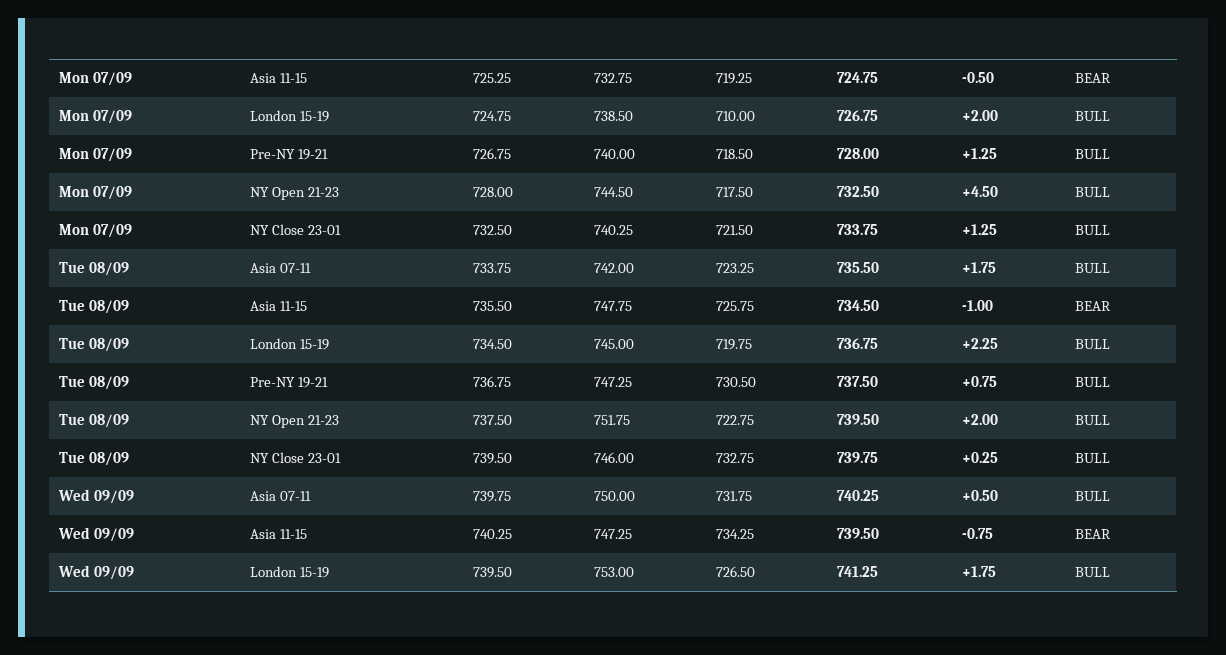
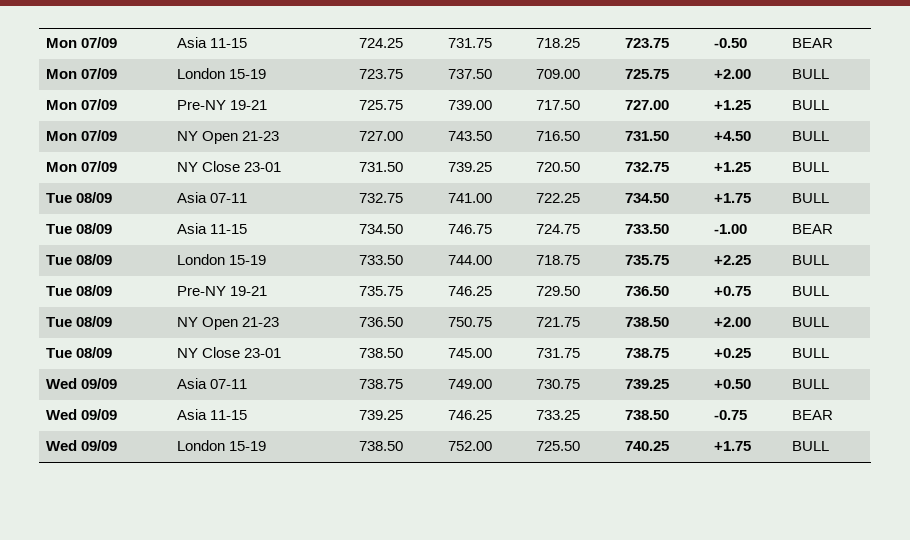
[473,73,512,83] [594,73,633,83] [716,73,753,84] [837,72,879,83] 725.25 | 732.75 | 719.25 | 724.75 -> [359,38,404,48] [448,38,493,48] [536,38,581,48] [625,38,670,48] 724.25 | 731.75 | 718.25 | 723.75
[473,111,512,121] [594,111,634,121] [716,111,756,121] [837,110,879,121] 724.75 | 738.50 | 710.00 | 726.75 -> [359,69,404,79] [448,69,493,79] [536,69,581,79] [625,69,670,79] 723.75 | 737.50 | 709.00 | 725.75
[473,148,512,159] [594,149,636,159] [716,149,754,159] [837,148,880,159] 726.75 | 740.00 | 718.50 | 728.00 -> [359,100,404,110] [448,100,493,110] [536,100,581,110] [625,100,670,110] 725.75 | 739.00 | 717.50 | 727.00
[473,187,514,197] [594,187,634,197] [716,187,754,197] [837,186,880,197] 728.00 | 744.50 | 717.50 | 732.50 -> [359,131,404,141] [448,131,493,141] [536,131,581,141] [625,131,670,141] 727.00 | 743.50 | 716.50 | 731.50
[473,225,513,235] [594,225,634,235] [716,225,754,235] [837,224,879,235] 732.50 | 740.25 | 721.50 | 733.75 -> [359,162,404,172] [448,162,493,172] [536,162,581,172] [625,162,670,172] 731.50 | 739.25 | 720.50 | 732.75
[473,263,512,273] [594,263,635,273] [716,263,755,273] [837,262,880,273] 733.75 | 742.00 | 723.25 | 735.50 -> [359,193,404,203] [448,193,493,203] [536,193,581,203] [625,193,670,203] 732.75 | 741.00 | 722.25 | 734.50
[473,301,513,311] [594,301,633,311] [716,301,755,311] [837,300,880,311] 735.50 | 747.75 | 725.75 | 734.50 -> [359,224,404,234] [448,224,493,234] [536,224,581,234] [625,224,670,234] 734.50 | 746.75 | 724.75 | 733.50
[473,339,513,349] [594,339,635,349] [716,339,753,350] [837,338,879,349] 734.50 | 745.00 | 719.75 | 736.75 -> [359,255,404,265] [448,255,493,265] [536,255,581,265] [625,255,670,265] 733.50 | 744.00 | 718.75 | 735.75
[473,376,512,387] [594,377,633,387] [716,377,757,387] [837,376,879,387] 736.75 | 747.25 | 730.50 | 737.50 -> [359,286,404,296] [448,286,493,296] [536,286,581,296] [625,286,670,296] 735.75 | 746.25 | 729.50 | 736.50
[473,415,513,425] [594,415,631,425] [716,415,755,425] [837,414,880,425] 737.50 | 751.75 | 722.75 | 739.50 -> [359,317,404,327] [448,317,493,327] [536,317,581,327] [625,317,670,327] 736.50 | 750.75 | 721.75 | 738.50
[473,453,513,464] [594,452,635,463] [716,453,755,463] [837,452,879,463] 739.50 | 746.00 | 732.75 | 739.75 -> [359,348,404,358] [448,348,493,358] [536,348,581,358] [625,348,670,358] 738.50 | 745.00 | 731.75 | 738.75
[473,491,512,502] [594,491,636,501] [716,491,753,501] [837,490,880,501] 739.75 | 750.00 | 731.75 | 740.25 -> [359,379,404,389] [448,379,493,389] [536,379,581,389] [625,379,670,389] 738.75 | 749.00 | 730.75 | 739.25
[473,529,513,539] [594,529,633,539] [716,529,755,539] [837,528,880,539] 740.25 | 747.25 | 734.25 | 739.50 -> [359,410,404,420] [448,410,493,420] [536,410,581,420] [625,410,670,420] 739.25 | 746.25 | 733.25 | 738.50
[473,567,513,578] [594,567,635,577] [716,566,756,577] [837,566,879,577] 739.50 | 753.00 | 726.50 | 741.25 -> [359,441,404,451] [448,441,493,451] [536,441,581,451] [625,441,670,451] 738.50 | 752.00 | 725.50 | 740.25

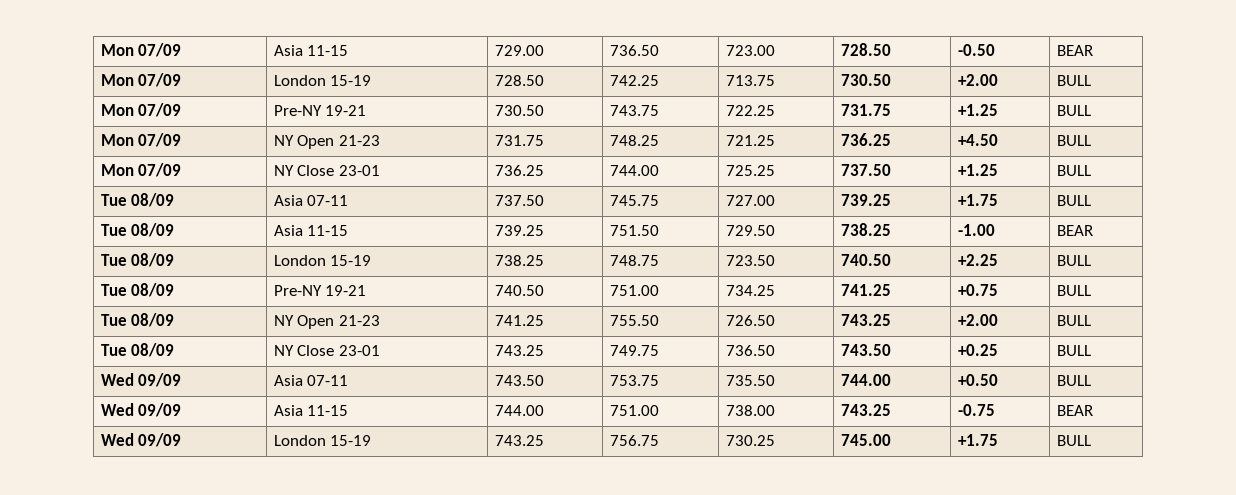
[359,38,404,48] [448,38,493,48] [536,38,581,48] [625,38,670,48] 724.25 | 731.75 | 718.25 | 723.75 -> [494,45,544,56] [609,45,659,56] [725,45,775,56] [840,43,891,56] 729.00 | 736.50 | 723.00 | 728.50
[359,69,404,79] [448,69,493,79] [536,69,581,79] [625,69,670,79] 723.75 | 737.50 | 709.00 | 725.75 -> [494,75,544,86] [609,75,659,86] [725,75,775,86] [840,74,891,86] 728.50 | 742.25 | 713.75 | 730.50
[359,100,404,110] [448,100,493,110] [536,100,581,110] [625,100,670,110] 725.75 | 739.00 | 717.50 | 727.00 -> [494,105,544,116] [609,105,659,116] [725,105,775,116] [840,104,891,116] 730.50 | 743.75 | 722.25 | 731.75
[359,131,404,141] [448,131,493,141] [536,131,581,141] [625,131,670,141] 727.00 | 743.50 | 716.50 | 731.50 -> [494,135,544,146] [609,135,659,146] [725,135,775,146] [840,133,891,146] 731.75 | 748.25 | 721.25 | 736.25
[359,162,404,172] [448,162,493,172] [536,162,581,172] [625,162,670,172] 731.50 | 739.25 | 720.50 | 732.75 -> [494,165,544,176] [609,165,659,176] [725,165,775,176] [840,164,891,176] 736.25 | 744.00 | 725.25 | 737.50
[359,193,404,203] [448,193,493,203] [536,193,581,203] [625,193,670,203] 732.75 | 741.00 | 722.25 | 734.50 -> [494,195,544,206] [609,195,659,206] [725,195,775,206] [840,194,891,206] 737.50 | 745.75 | 727.00 | 739.25
[359,224,404,234] [448,224,493,234] [536,224,581,234] [625,224,670,234] 734.50 | 746.75 | 724.75 | 733.50 -> [494,225,544,236] [609,225,659,236] [725,225,775,236] [840,223,891,236] 739.25 | 751.50 | 729.50 | 738.25
[359,255,404,265] [448,255,493,265] [536,255,581,265] [625,255,670,265] 733.50 | 744.00 | 718.75 | 735.75 -> [494,255,544,266] [609,255,659,266] [725,255,775,266] [840,254,891,266] 738.25 | 748.75 | 723.50 | 740.50
[359,286,404,296] [448,286,493,296] [536,286,581,296] [625,286,670,296] 735.75 | 746.25 | 729.50 | 736.50 -> [494,285,544,296] [609,285,659,296] [725,285,775,296] [840,284,891,296] 740.50 | 751.00 | 734.25 | 741.25
[359,317,404,327] [448,317,493,327] [536,317,581,327] [625,317,670,327] 736.50 | 750.75 | 721.75 | 738.50 -> [494,315,544,326] [609,315,659,326] [725,315,775,326] [840,314,891,326] 741.25 | 755.50 | 726.50 | 743.25
[359,348,404,358] [448,348,493,358] [536,348,581,358] [625,348,670,358] 738.50 | 745.00 | 731.75 | 738.75 -> [494,345,544,356] [609,345,659,356] [725,345,775,356] [840,344,891,356] 743.25 | 749.75 | 736.50 | 743.50
[359,379,404,389] [448,379,493,389] [536,379,581,389] [625,379,670,389] 738.75 | 749.00 | 730.75 | 739.25 -> [494,375,544,386] [609,375,659,386] [725,375,775,386] [840,374,891,386] 743.50 | 753.75 | 735.50 | 744.00
[359,410,404,420] [448,410,493,420] [536,410,581,420] [625,410,670,420] 739.25 | 746.25 | 733.25 | 738.50 -> [494,405,544,416] [609,405,659,416] [725,405,775,416] [840,404,891,416] 744.00 | 751.00 | 738.00 | 743.25
[359,441,404,451] [448,441,493,451] [536,441,581,451] [625,441,670,451] 738.50 | 752.00 | 725.50 | 740.25 -> [494,435,544,446] [609,435,659,446] [725,435,775,446] [840,434,891,446] 743.25 | 756.75 | 730.25 | 745.00

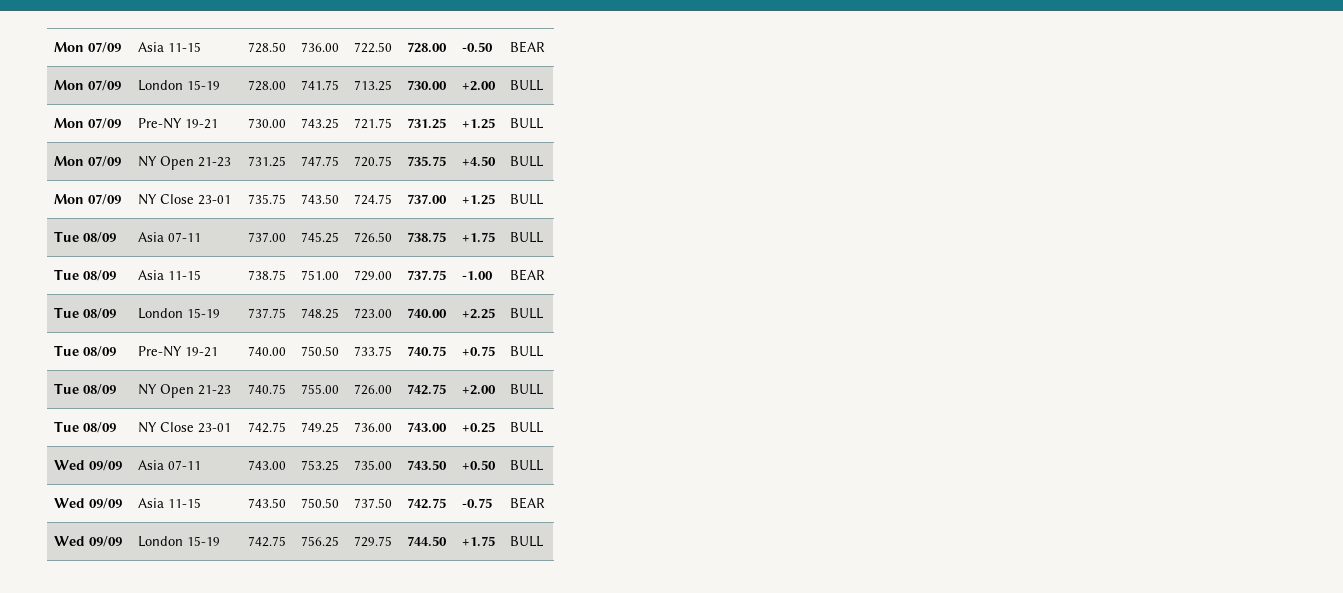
[494,45,544,56] [609,45,659,56] [725,45,775,56] [840,43,891,56] 729.00 | 736.50 | 723.00 | 728.50 -> [248,42,287,53] [301,42,340,52] [354,42,393,53] [407,42,448,53] 728.50 | 736.00 | 722.50 | 728.00
[494,75,544,86] [609,75,659,86] [725,75,775,86] [840,74,891,86] 728.50 | 742.25 | 713.75 | 730.50 -> [248,80,287,91] [301,80,340,90] [354,80,393,91] [407,80,448,91] 728.00 | 741.75 | 713.25 | 730.00
[494,105,544,116] [609,105,659,116] [725,105,775,116] [840,104,891,116] 730.50 | 743.75 | 722.25 | 731.75 -> [248,118,287,128] [301,118,340,129] [354,118,393,129] [407,118,447,129] 730.00 | 743.25 | 721.75 | 731.25
[494,135,544,146] [609,135,659,146] [725,135,775,146] [840,133,891,146] 731.75 | 748.25 | 721.25 | 736.25 -> [248,156,287,167] [301,156,340,166] [354,156,393,167] [407,156,447,167] 731.25 | 747.75 | 720.75 | 735.75
[494,165,544,176] [609,165,659,176] [725,165,775,176] [840,164,891,176] 736.25 | 744.00 | 725.25 | 737.50 -> [248,194,287,204] [301,194,340,204] [354,194,393,205] [407,194,448,205] 735.75 | 743.50 | 724.75 | 737.00
[494,195,544,206] [609,195,659,206] [725,195,775,206] [840,194,891,206] 737.50 | 745.75 | 727.00 | 739.25 -> [248,232,287,242] [301,232,340,243] [354,232,393,243] [407,232,447,243] 737.00 | 745.25 | 726.50 | 738.75
[494,225,544,236] [609,225,659,236] [725,225,775,236] [840,223,891,236] 739.25 | 751.50 | 729.50 | 738.25 -> [248,270,287,280] [301,270,340,280] [354,270,393,281] [407,270,447,281] 738.75 | 751.00 | 729.00 | 737.75
[494,255,544,266] [609,255,659,266] [725,255,775,266] [840,254,891,266] 738.25 | 748.75 | 723.50 | 740.50 -> [248,308,287,318] [301,308,340,319] [354,308,393,319] [407,308,448,319] 737.75 | 748.25 | 723.00 | 740.00
[494,285,544,296] [609,285,659,296] [725,285,775,296] [840,284,891,296] 740.50 | 751.00 | 734.25 | 741.25 -> [248,346,287,356] [301,346,340,356] [354,346,393,356] [407,346,447,357] 740.00 | 750.50 | 733.75 | 740.75
[494,315,544,326] [609,315,659,326] [725,315,775,326] [840,314,891,326] 741.25 | 755.50 | 726.50 | 743.25 -> [248,384,287,394] [301,384,340,394] [354,384,393,395] [407,384,447,395] 740.75 | 755.00 | 726.00 | 742.75
[494,345,544,356] [609,345,659,356] [725,345,775,356] [840,344,891,356] 743.25 | 749.75 | 736.50 | 743.50 -> [248,422,287,433] [301,422,340,433] [354,422,393,432] [407,422,448,433] 742.75 | 749.25 | 736.00 | 743.00
[494,375,544,386] [609,375,659,386] [725,375,775,386] [840,374,891,386] 743.50 | 753.75 | 735.50 | 744.00 -> [248,460,287,470] [301,460,340,471] [354,460,393,470] [407,460,448,471] 743.00 | 753.25 | 735.00 | 743.50
[494,405,544,416] [609,405,659,416] [725,405,775,416] [840,404,891,416] 744.00 | 751.00 | 738.00 | 743.25 -> [248,498,287,508] [301,498,340,508] [354,498,393,508] [407,498,447,509] 743.50 | 750.50 | 737.50 | 742.75
[494,435,544,446] [609,435,659,446] [725,435,775,446] [840,434,891,446] 743.25 | 756.75 | 730.25 | 745.00 -> [248,536,287,547] [301,536,340,547] [354,536,393,547] [407,536,448,547] 742.75 | 756.25 | 729.75 | 744.50

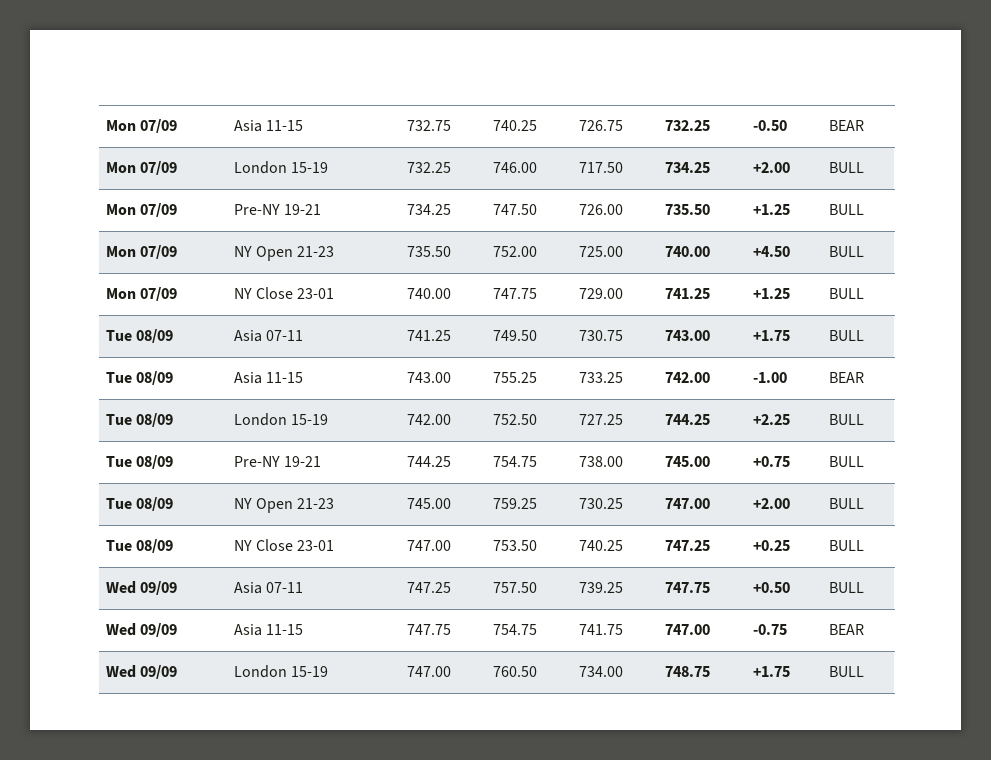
[248,42,287,53] [301,42,340,52] [354,42,393,53] [407,42,448,53] 728.50 | 736.00 | 722.50 | 728.00 -> [406,120,451,131] [492,120,537,131] [578,120,623,131] [664,120,710,131] 732.75 | 740.25 | 726.75 | 732.25
[248,80,287,91] [301,80,340,90] [354,80,393,91] [407,80,448,91] 728.00 | 741.75 | 713.25 | 730.00 -> [406,162,451,173] [492,162,537,173] [578,162,623,173] [664,162,710,173] 732.25 | 746.00 | 717.50 | 734.25
[248,118,287,128] [301,118,340,129] [354,118,393,129] [407,118,447,129] 730.00 | 743.25 | 721.75 | 731.25 -> [406,204,451,215] [492,204,537,215] [578,204,623,215] [664,204,710,215] 734.25 | 747.50 | 726.00 | 735.50
[248,156,287,167] [301,156,340,166] [354,156,393,167] [407,156,447,167] 731.25 | 747.75 | 720.75 | 735.75 -> [406,246,451,257] [492,246,537,257] [578,246,623,257] [664,246,710,257] 735.50 | 752.00 | 725.00 | 740.00
[248,194,287,204] [301,194,340,204] [354,194,393,205] [407,194,448,205] 735.75 | 743.50 | 724.75 | 737.00 -> [406,288,451,299] [492,288,537,299] [578,288,623,299] [664,288,710,299] 740.00 | 747.75 | 729.00 | 741.25
[248,232,287,242] [301,232,340,243] [354,232,393,243] [407,232,447,243] 737.00 | 745.25 | 726.50 | 738.75 -> [406,330,451,341] [492,330,537,341] [578,330,623,341] [664,330,710,341] 741.25 | 749.50 | 730.75 | 743.00
[248,270,287,280] [301,270,340,280] [354,270,393,281] [407,270,447,281] 738.75 | 751.00 | 729.00 | 737.75 -> [406,372,451,383] [492,372,537,383] [578,372,623,383] [664,372,710,383] 743.00 | 755.25 | 733.25 | 742.00
[248,308,287,318] [301,308,340,319] [354,308,393,319] [407,308,448,319] 737.75 | 748.25 | 723.00 | 740.00 -> [406,414,451,425] [492,414,537,425] [578,414,623,425] [664,414,710,425] 742.00 | 752.50 | 727.25 | 744.25
[248,346,287,356] [301,346,340,356] [354,346,393,356] [407,346,447,357] 740.00 | 750.50 | 733.75 | 740.75 -> [406,456,451,467] [492,456,537,467] [578,456,623,467] [664,456,710,467] 744.25 | 754.75 | 738.00 | 745.00
[248,384,287,394] [301,384,340,394] [354,384,393,395] [407,384,447,395] 740.75 | 755.00 | 726.00 | 742.75 -> [406,498,451,509] [492,498,537,509] [578,498,623,509] [664,498,710,509] 745.00 | 759.25 | 730.25 | 747.00
[248,422,287,433] [301,422,340,433] [354,422,393,432] [407,422,448,433] 742.75 | 749.25 | 736.00 | 743.00 -> [406,540,451,551] [492,540,537,551] [578,540,623,551] [664,540,710,551] 747.00 | 753.50 | 740.25 | 747.25
[248,460,287,470] [301,460,340,471] [354,460,393,470] [407,460,448,471] 743.00 | 753.25 | 735.00 | 743.50 -> [406,582,451,593] [492,582,537,593] [578,582,623,593] [664,582,710,593] 747.25 | 757.50 | 739.25 | 747.75
[248,498,287,508] [301,498,340,508] [354,498,393,508] [407,498,447,509] 743.50 | 750.50 | 737.50 | 742.75 -> [406,624,451,635] [492,624,537,635] [578,624,623,635] [664,624,710,635] 747.75 | 754.75 | 741.75 | 747.00
[248,536,287,547] [301,536,340,547] [354,536,393,547] [407,536,448,547] 742.75 | 756.25 | 729.75 | 744.50 -> [406,666,451,677] [492,666,537,677] [578,666,623,677] [664,666,710,677] 747.00 | 760.50 | 734.00 | 748.75

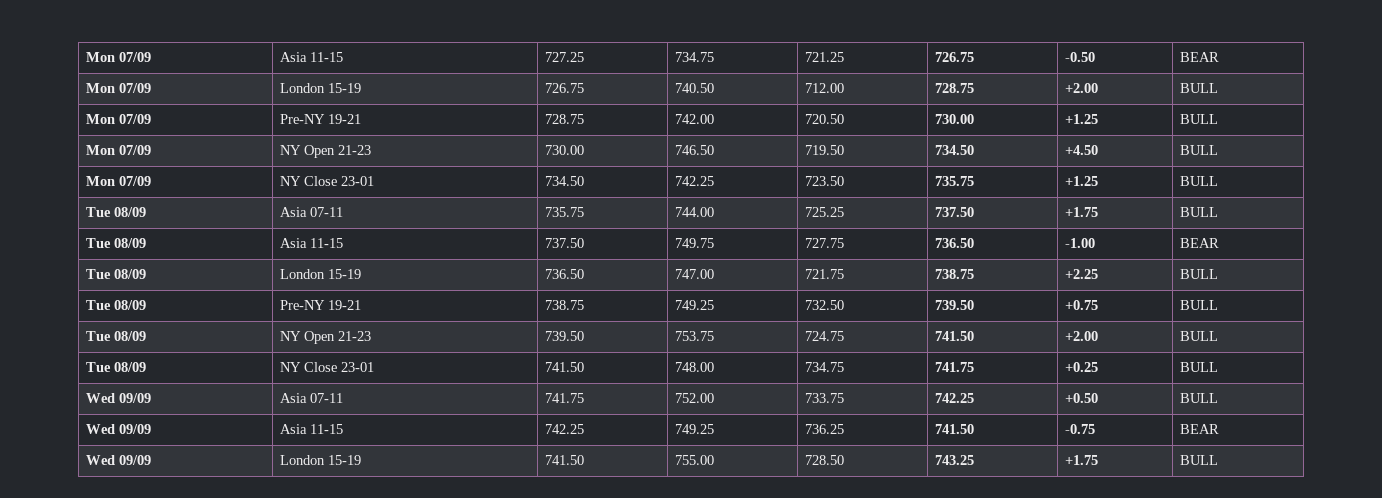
[406,120,451,131] [492,120,537,131] [578,120,623,131] [664,120,710,131] 732.75 | 740.25 | 726.75 | 732.25 -> [544,52,584,62] [674,52,714,62] [804,52,844,62] [934,52,974,62] 727.25 | 734.75 | 721.25 | 726.75
[406,162,451,173] [492,162,537,173] [578,162,623,173] [664,162,710,173] 732.25 | 746.00 | 717.50 | 734.25 -> [544,83,584,93] [674,83,714,93] [804,83,844,93] [934,83,974,93] 726.75 | 740.50 | 712.00 | 728.75
[406,204,451,215] [492,204,537,215] [578,204,623,215] [664,204,710,215] 734.25 | 747.50 | 726.00 | 735.50 -> [544,114,584,124] [674,114,714,124] [804,114,844,124] [934,114,974,124] 728.75 | 742.00 | 720.50 | 730.00
[406,246,451,257] [492,246,537,257] [578,246,623,257] [664,246,710,257] 735.50 | 752.00 | 725.00 | 740.00 -> [544,145,584,155] [674,145,714,155] [804,145,844,155] [934,145,974,155] 730.00 | 746.50 | 719.50 | 734.50
[406,288,451,299] [492,288,537,299] [578,288,623,299] [664,288,710,299] 740.00 | 747.75 | 729.00 | 741.25 -> [544,176,584,186] [674,176,714,186] [804,176,844,186] [934,176,974,186] 734.50 | 742.25 | 723.50 | 735.75
[406,330,451,341] [492,330,537,341] [578,330,623,341] [664,330,710,341] 741.25 | 749.50 | 730.75 | 743.00 -> [544,207,584,217] [674,207,714,217] [804,207,844,217] [934,207,974,217] 735.75 | 744.00 | 725.25 | 737.50
[406,372,451,383] [492,372,537,383] [578,372,623,383] [664,372,710,383] 743.00 | 755.25 | 733.25 | 742.00 -> [544,238,584,248] [674,238,714,248] [804,238,844,248] [934,238,974,248] 737.50 | 749.75 | 727.75 | 736.50
[406,414,451,425] [492,414,537,425] [578,414,623,425] [664,414,710,425] 742.00 | 752.50 | 727.25 | 744.25 -> [544,269,584,279] [674,269,714,279] [804,269,844,279] [934,269,974,279] 736.50 | 747.00 | 721.75 | 738.75
[406,456,451,467] [492,456,537,467] [578,456,623,467] [664,456,710,467] 744.25 | 754.75 | 738.00 | 745.00 -> [544,300,584,310] [674,300,714,310] [804,300,844,310] [934,300,974,310] 738.75 | 749.25 | 732.50 | 739.50
[406,498,451,509] [492,498,537,509] [578,498,623,509] [664,498,710,509] 745.00 | 759.25 | 730.25 | 747.00 -> [544,331,584,341] [674,331,714,341] [804,331,844,341] [934,331,974,341] 739.50 | 753.75 | 724.75 | 741.50
[406,540,451,551] [492,540,537,551] [578,540,623,551] [664,540,710,551] 747.00 | 753.50 | 740.25 | 747.25 -> [544,362,584,372] [674,362,714,372] [804,362,844,372] [934,362,974,372] 741.50 | 748.00 | 734.75 | 741.75
[406,582,451,593] [492,582,537,593] [578,582,623,593] [664,582,710,593] 747.25 | 757.50 | 739.25 | 747.75 -> [544,393,584,403] [674,393,714,403] [804,393,844,403] [934,393,974,403] 741.75 | 752.00 | 733.75 | 742.25
[406,624,451,635] [492,624,537,635] [578,624,623,635] [664,624,710,635] 747.75 | 754.75 | 741.75 | 747.00 -> [544,424,584,434] [674,424,714,434] [804,424,844,434] [934,424,974,434] 742.25 | 749.25 | 736.25 | 741.50
[406,666,451,677] [492,666,537,677] [578,666,623,677] [664,666,710,677] 747.00 | 760.50 | 734.00 | 748.75 -> [544,455,584,465] [674,455,714,465] [804,455,844,465] [934,455,974,465] 741.50 | 755.00 | 728.50 | 743.25

